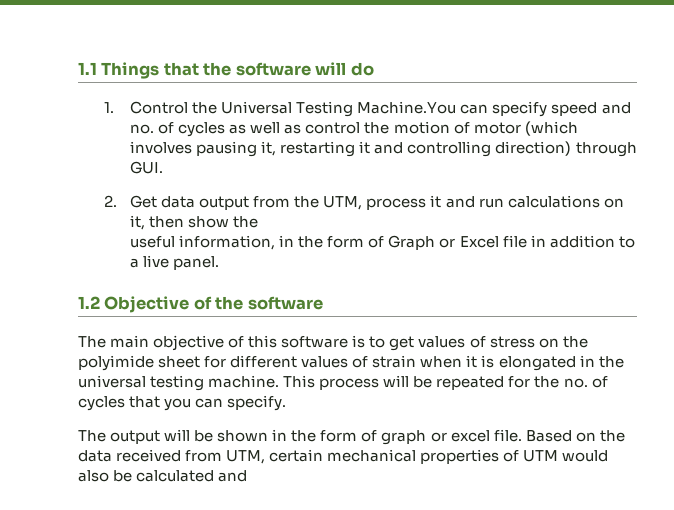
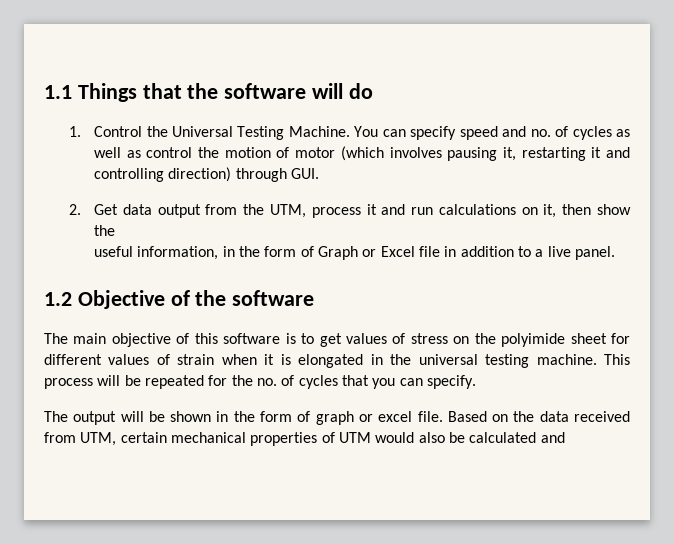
[357,101,457,114] Machine.You -> [288,126,379,137] Machine. You

